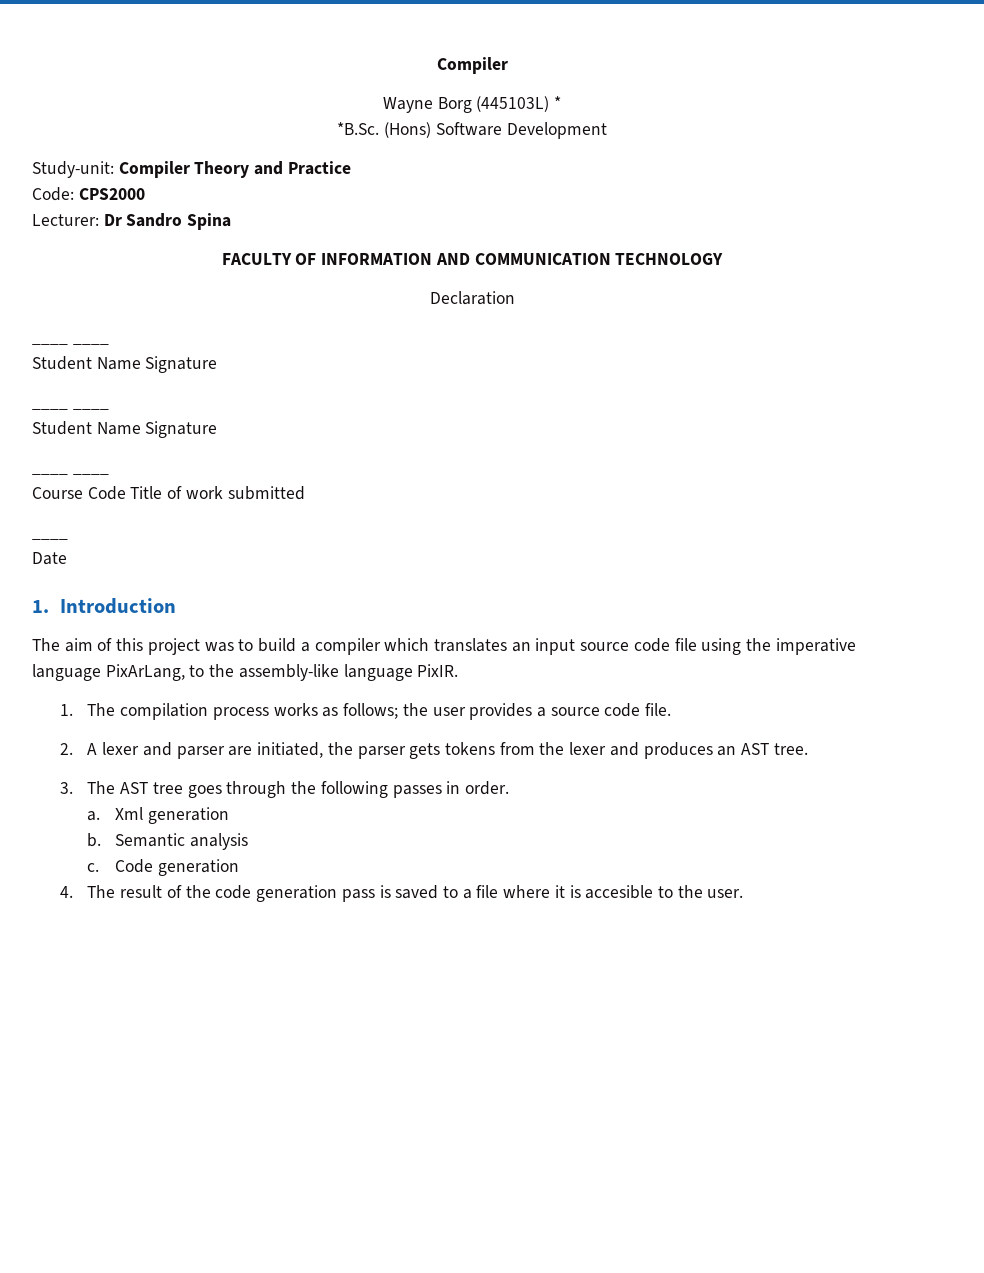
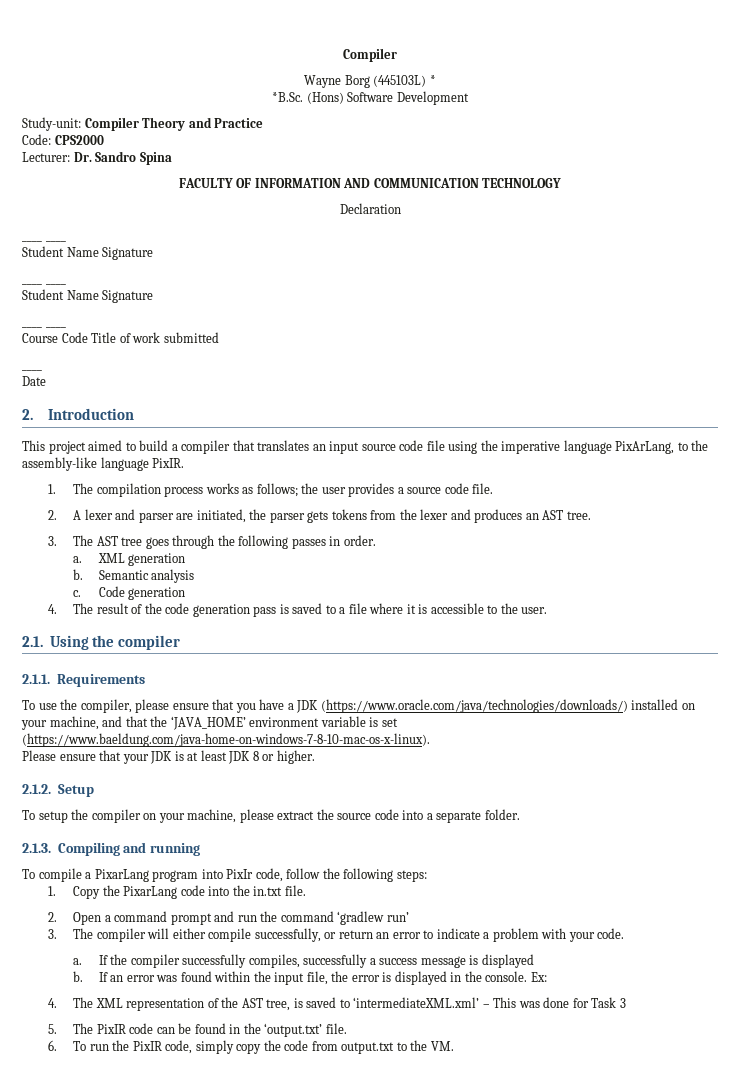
[103,214,122,226] Dr -> [73,152,92,162] Dr.
[32,600,49,613] 1. -> [22,409,33,420] 2.
[32,638,234,655] The aim of this project was -> [22,440,123,454] This project aimed
[384,638,430,651] which -> [232,440,255,451] that
[115,807,144,820] Xml -> [97,553,125,563] XML
[585,885,654,899] accesible -> [430,603,484,614] accessible
(744, 893) none -> [22,635,181,650] [22,674,145,687] [22,699,695,713] [21,716,398,730] [22,733,430,747] [22,750,315,764] [22,784,94,797] [22,809,520,823] [22,842,200,856] [22,868,427,882] [47,885,306,899] [47,911,409,925] [47,928,625,942] [73,954,534,968] [73,971,547,985] [47,997,626,1011] [47,1023,347,1037] [47,1040,454,1054] // 2.1. Using the compiler // 2.1.1. Requirements // To use the compiler, please ensure that you have a JDK (https://www.oracle.com/java/technologies/downloads/) installed on your machine, and that the ‘JAVA_HOME’ environment variable is set (https://www.baeldung.com/java-home-on-windows-7-8-10-mac-os-x-linux). // Please ensure that your JDK is at least JDK 8 or higher. // 2.1.2. Setup // To setup the compiler on your machine, please extract the source code into a separate folder. // 2.1.3. Compiling and running // To compile a PixarLang program into PixIr code, follow the following steps: // 1. Copy the PixarLang code into the in.txt file. // 2. Open a command prompt and run the command ‘gradlew run’ // 3. The compiler will either compile successfully, or return an error to indicate a problem with your code. // a. If the compiler successfully compiles, successfully a success message is displayed // b. If an error was found within the input file, the error is displayed in the console. Ex: // 4. The XML representation of the AST tree, is saved to ‘intermediateXML.xml’ – This was done for Task 3 // 5. The PixIR code can be found in the ‘output.txt’ file. // 6. To run the PixIR code, simply copy the code from output.txt to the VM.

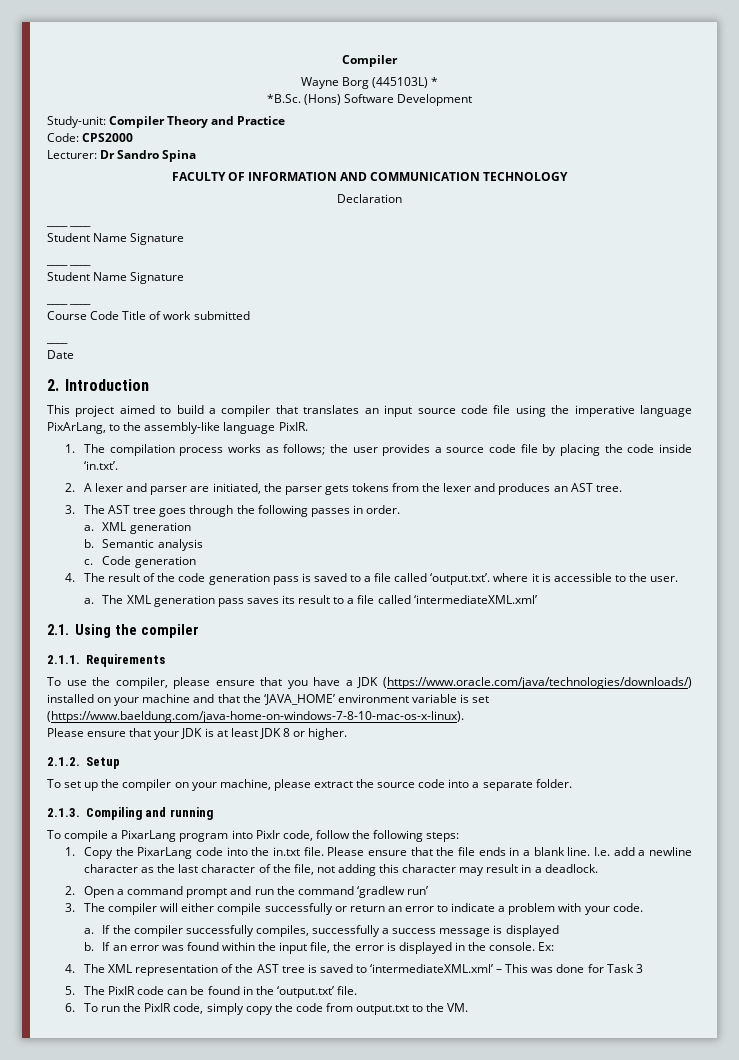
[73,152,92,162] Dr. -> [100,150,116,159] Dr
[472,483,494,494] file. -> [520,444,692,456] [83,461,118,470] file by placing the code inside ‘in.txt’.
(367, 608) none -> [394,573,491,585] called ‘output.txt’.
(548, 610) none -> [83,595,537,607] // a. The XML generation pass saves its result to a file called ‘intermediateXML.xml’
[49,716,99,730] machine, -> [142,694,191,703] machine
[38,811,68,823] setup -> [64,781,99,791] set up
(306, 890) none -> [327,847,692,856] [83,864,598,876] Please ensure that the file ends in a blank line. I.e. add a newline character as the last character of the file, not adding this character may result in a deadlock.
[254,928,321,942] successfully, -> [264,903,333,915] successfully
[266,999,291,1011] tree, -> [281,966,305,973] tree

